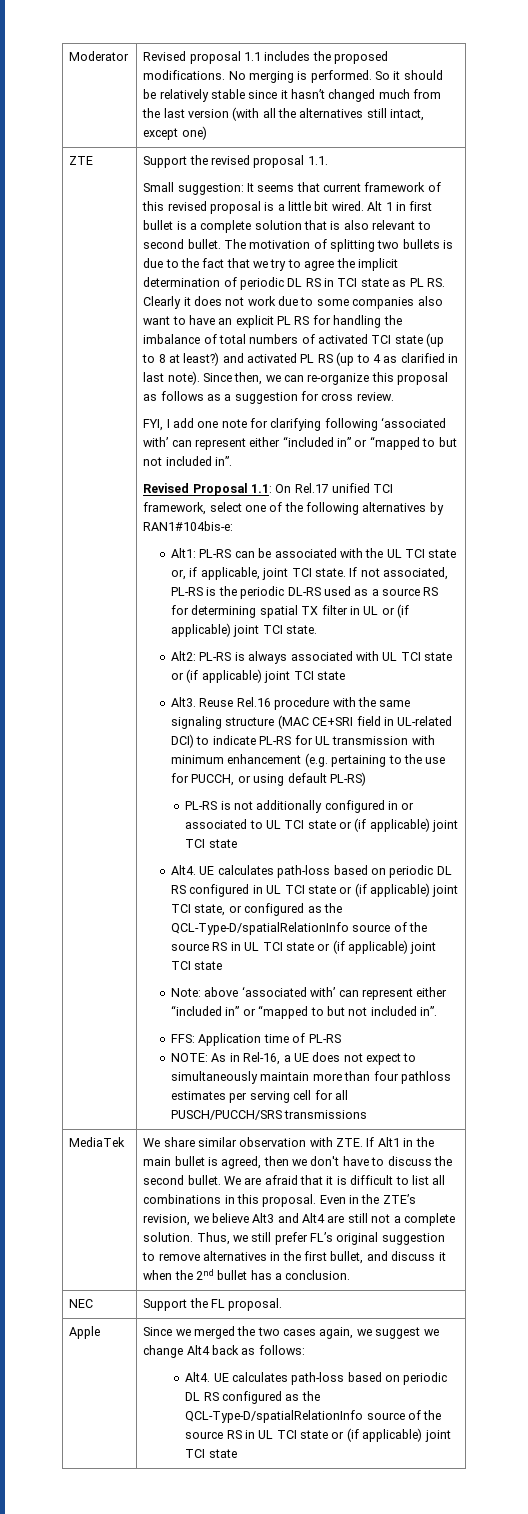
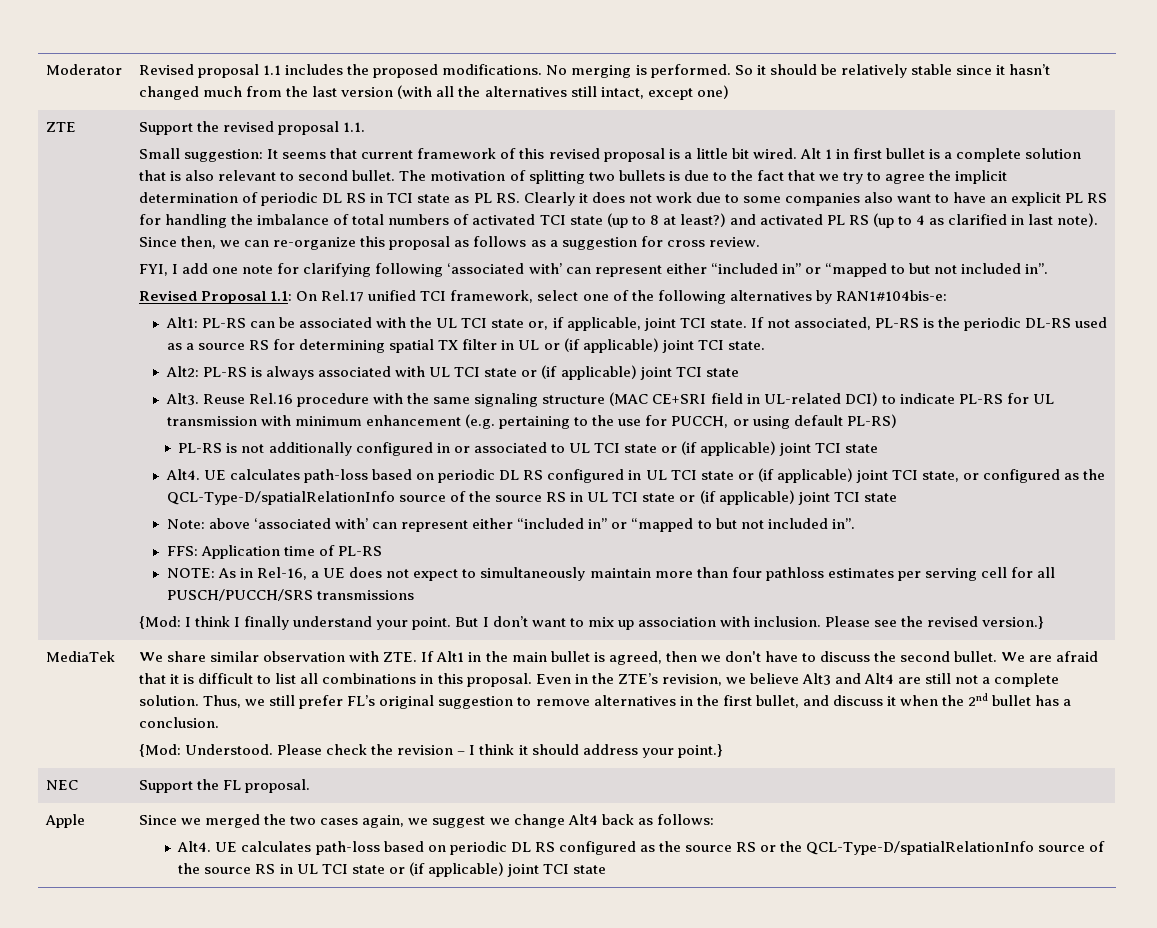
(368, 1114) none -> [139,616,1045,630] // {Mod: I think I finally understand your point. But I don’t want to mix up association with inclusion. Please see the revised version.}
(351, 1275) none -> [139,744,723,758] // {Mod: Understood. Please check the revision – I think it should address your point.}
(320, 1396) none -> [684,841,803,852] source RS or the

